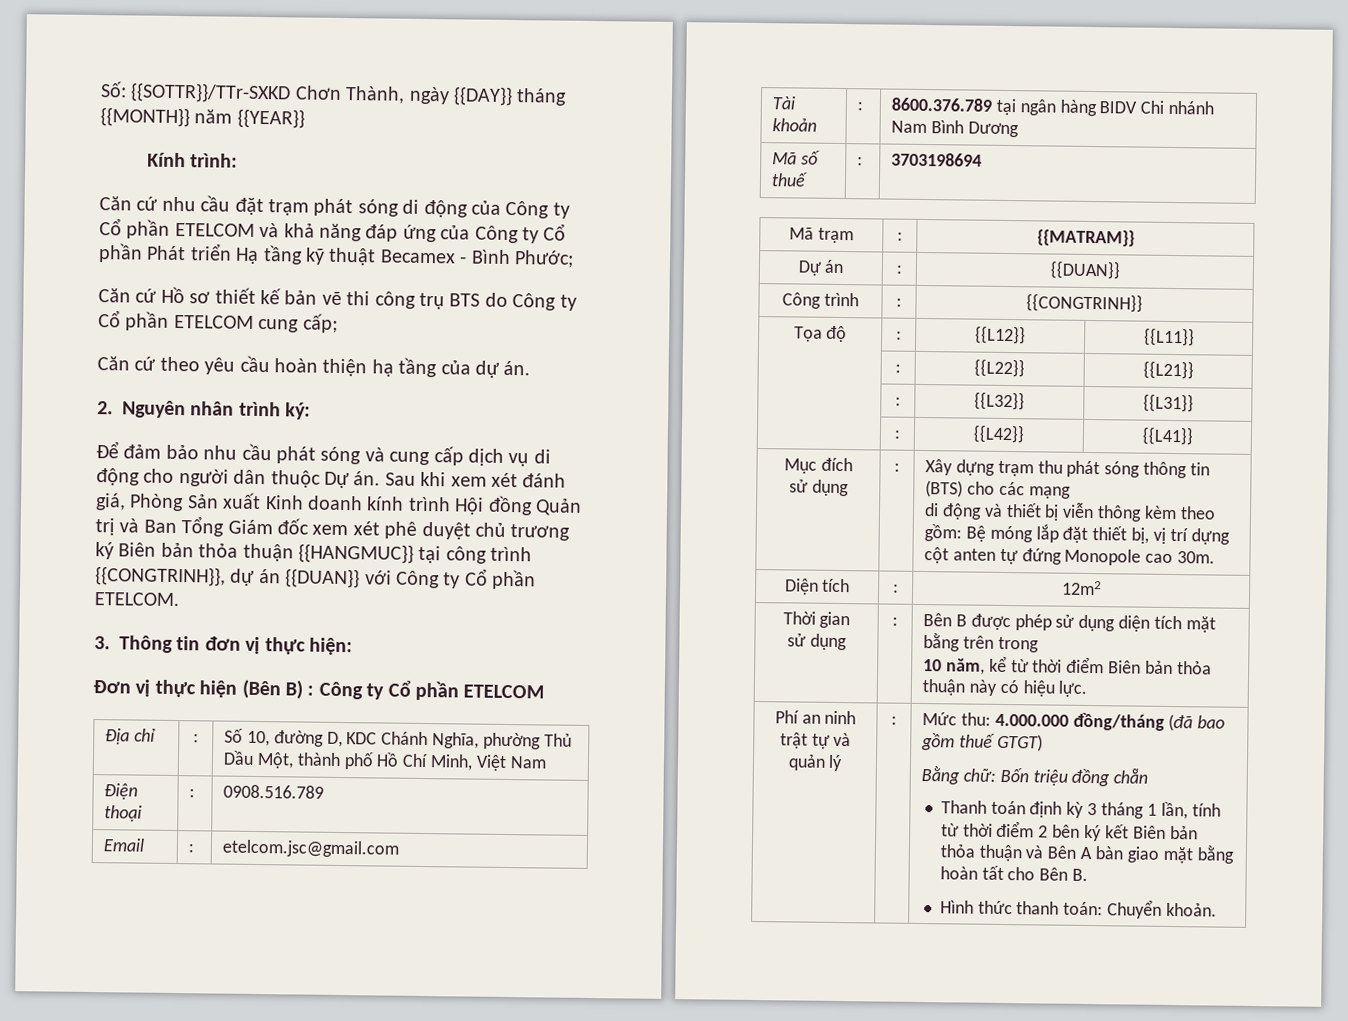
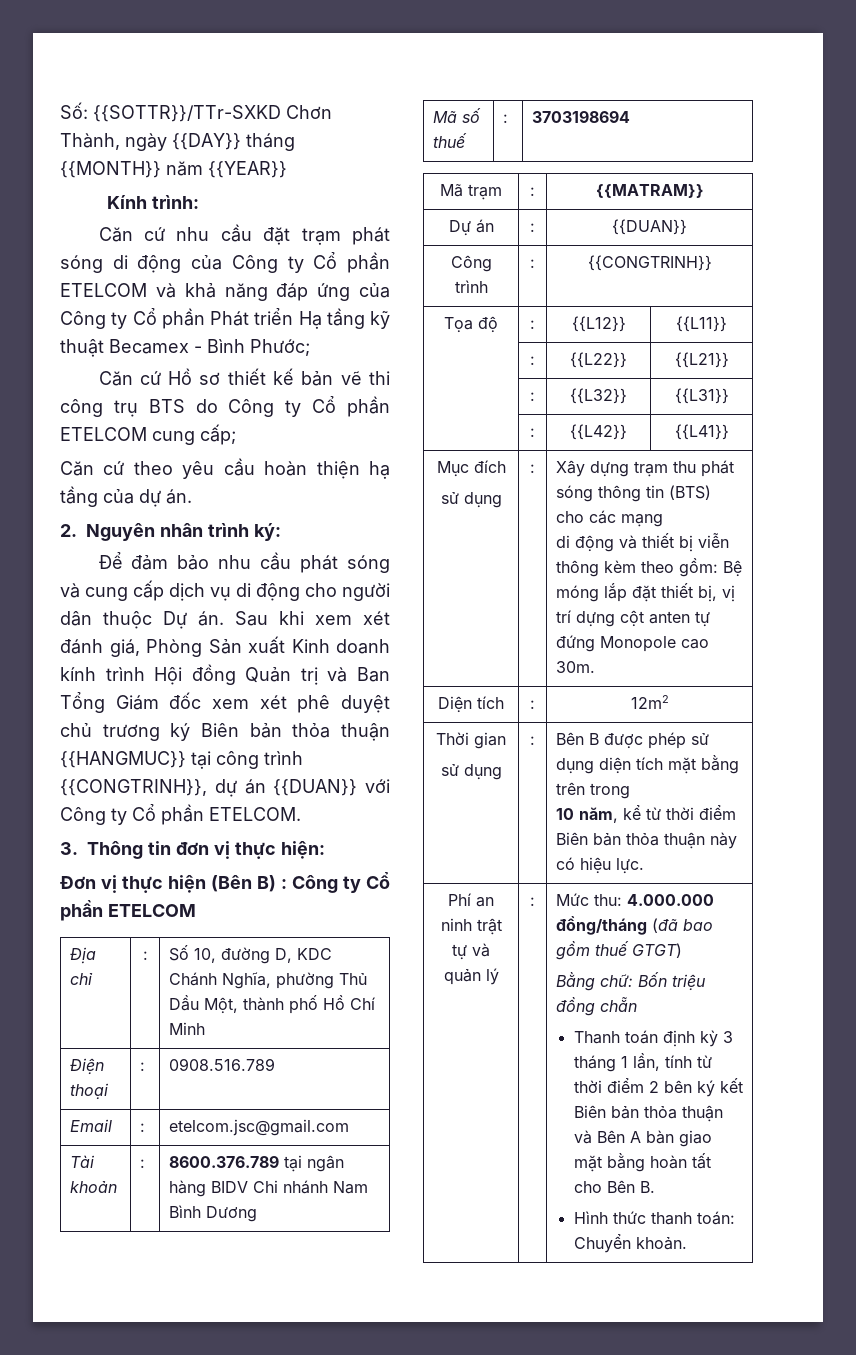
[430,754,547,771] Minh, Việt Nam -> [168,1022,205,1035] Minh

